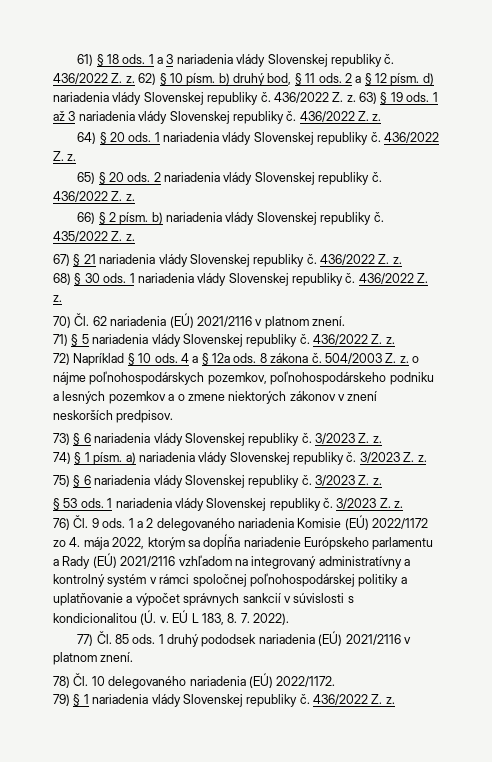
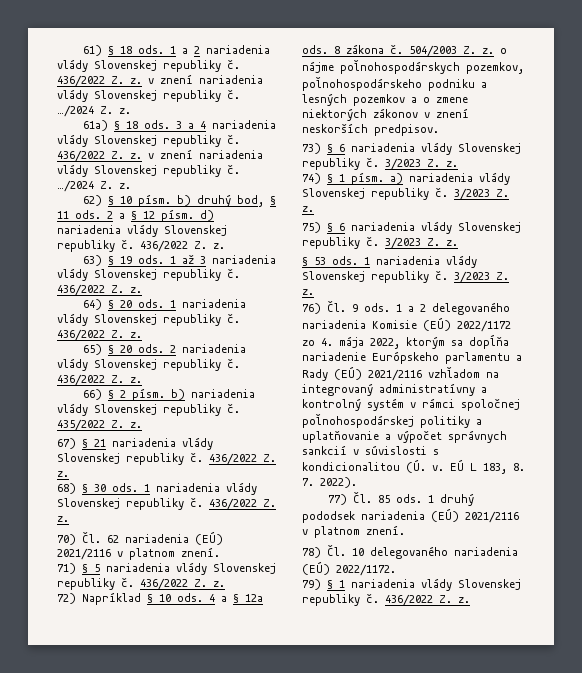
[166,54,395,67] [53,73,135,84] 3 nariadenia vlády Slovenskej republiky č. 436/2022 Z. z. -> [194,45,271,54] [57,59,240,72] [57,74,263,87] [57,89,240,102] [57,105,131,117] [83,120,277,131] [57,134,240,147] [57,149,263,162] [57,164,240,177] [57,180,131,192] 2 nariadenia vlády Slovenskej republiky č. 436/2022 Z. z. v znení nariadenia vlády Slovenskej republiky č. …/2024 Z. z. // 61a) § 18 ods. 3 a 4 nariadenia vlády Slovenskej republiky č. 436/2022 Z. z. v znení nariadenia vlády Slovenskej republiky č. …/2024 Z. z. //
(356, 98) none -> (225, 246) //

